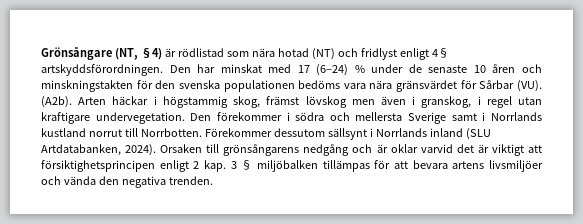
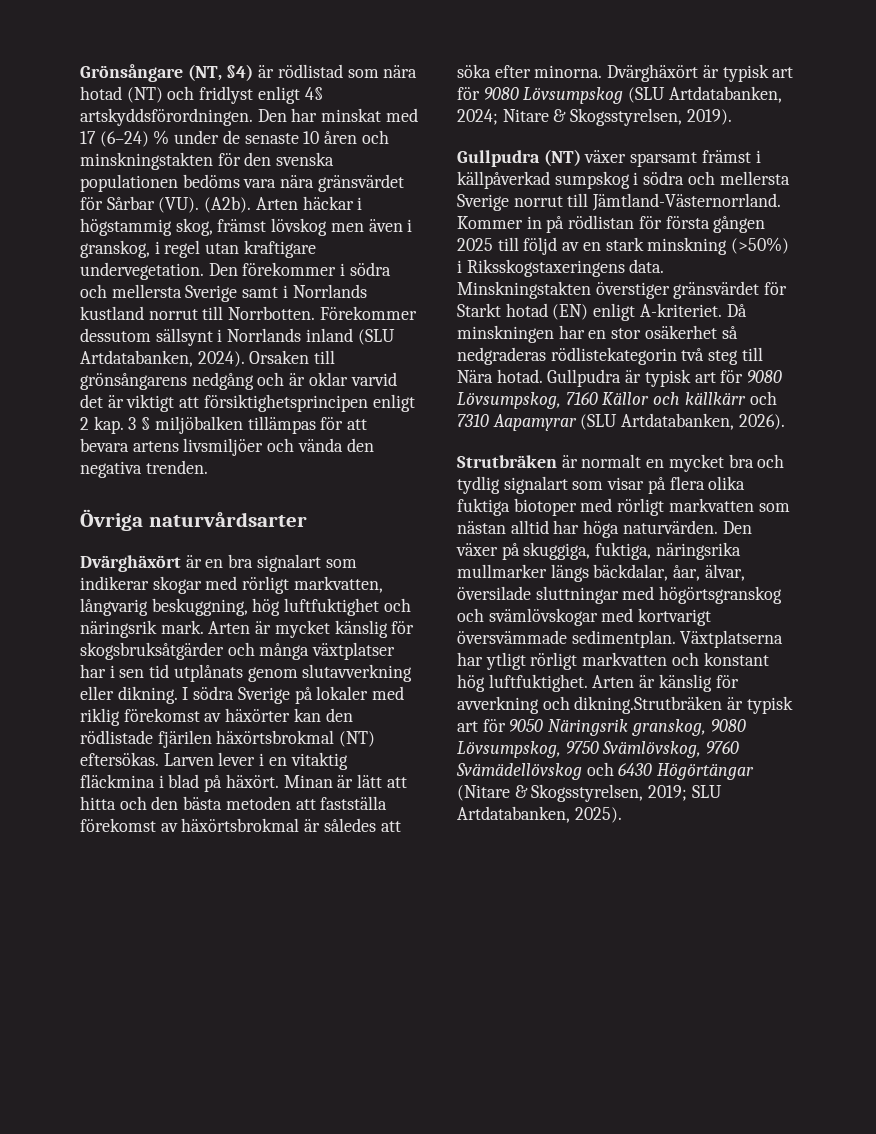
(213, 180) none -> [80,509,307,531] [80,554,357,572] [80,576,383,594] [80,598,411,616] [80,620,415,638] [80,642,396,660] [80,664,413,682] [80,686,405,704] [80,708,353,726] [80,730,376,748] [80,752,348,770] [80,774,407,792] [80,796,388,810] [80,818,401,832] [457,64,794,82] [457,86,782,104] [457,108,732,126] [457,149,761,167] [457,171,790,189] [457,193,782,211] [457,215,766,233] [457,237,790,255] [457,259,665,277] [457,281,788,299] [457,303,747,321] [457,325,738,343] [457,347,763,365] [457,369,783,387] [457,391,777,409] [457,413,785,431] [457,454,785,472] [457,476,746,494] [457,498,790,516] [457,520,752,538] [456,542,741,560] [457,564,745,582] [457,586,783,604] [457,608,712,626] [457,630,784,648] [457,652,769,670] [457,674,739,692] [457,696,793,714] [457,719,746,736] [457,741,740,758] [456,762,755,780] [457,784,722,802] [457,806,622,823] // Övriga naturvårdsarter // Dvärghäxört är en bra signalart som indikerar skogar med rörligt markvatten, långvarig beskuggning, hög luftfuktighet och näringsrik mark. Arten är mycket känslig för skogsbruksåtgärder och många växtplatser har i sen tid utplånats genom slutavverkning eller dikning. I södra Sverige på lokaler med riklig förekomst av häxörter kan den rödlistade fjärilen häxörtsbrokmal (NT) eftersökas. Larven lever i en vitaktig fläckmina i blad på häxört. Minan är lätt att hitta och den bästa metoden att fastställa förekomst av häxörtsbrokmal är således att söka efter minorna. Dvärghäxört är typisk art för 9080 Lövsumpskog (SLU Artdatabanken, 2024; Nitare & Skogsstyrelsen, 2019). // Gullpudra (NT) växer sparsamt främst i källpåverkad sumpskog i södra och mellersta Sverige norrut till Jämtland-Västernorrland. Kommer in på rödlistan för första gången 2025 till följd av en stark minskning (>50%) i Riksskogstaxeringens data. Minskningstakten överstiger gränsvärdet för Starkt hotad (EN) enligt A-kriteriet. Då minskningen har en stor osäkerhet så nedgraderas rödlistekategorin två steg till Nära hotad. Gullpudra är typisk art för 9080 Lövsumpskog, 7160 Källor och källkärr och 7310 Aapamyrar (SLU Artdatabanken, 2026). // Strutbräken är normalt en mycket bra och tydlig signalart som visar på flera olika fuktiga biotoper med rörligt markvatten som nästan alltid har höga naturvärden. Den växer på skuggiga, fuktiga, näringsrika mullmarker längs bäckdalar, åar, älvar, översilade sluttningar med högörtsgranskog och svämlövskogar med kortvarigt översvämmade sedimentplan. Växtplatserna har ytligt rörligt markvatten och konstant hög luftfuktighet. Arten är känslig för avverkning och dikning.Strutbräken är typisk art för 9050 Näringsrik granskog, 9080 Lövsumpskog, 9750 Svämlövskog, 9760 Svämädellövskog och 6430 Högörtängar (Nitare & Skogsstyrelsen, 2019; SLU Artdatabanken, 2025).

